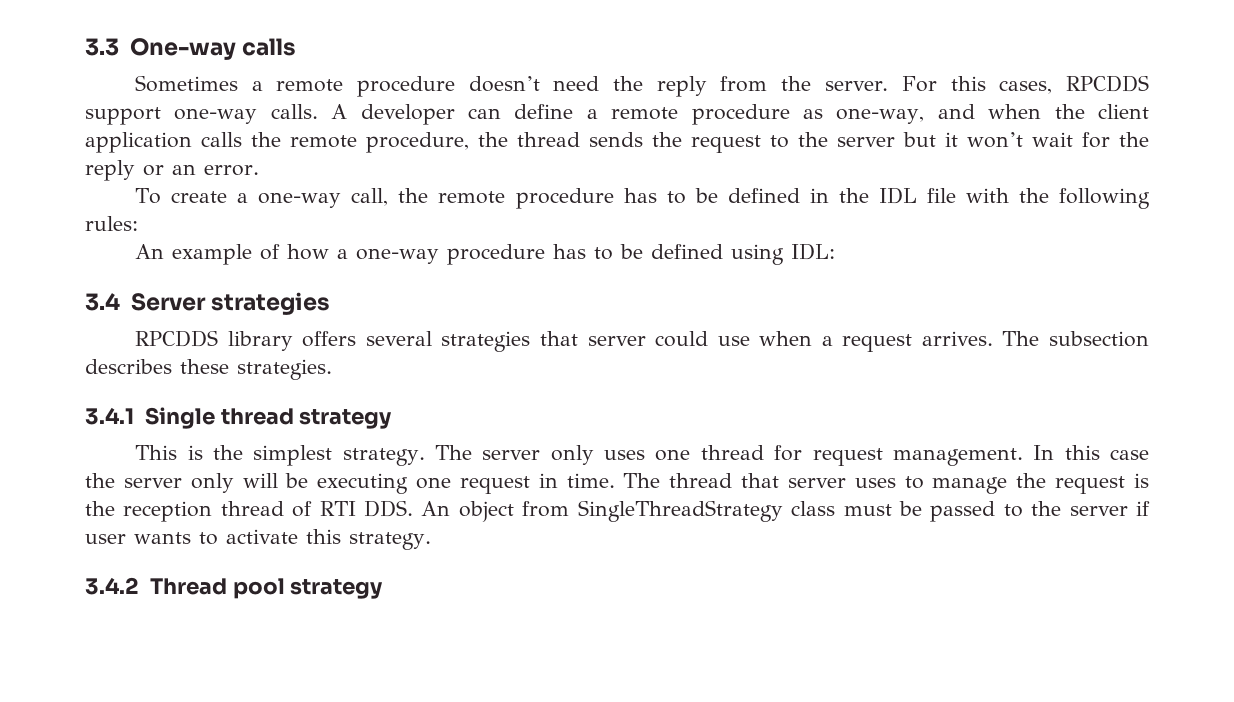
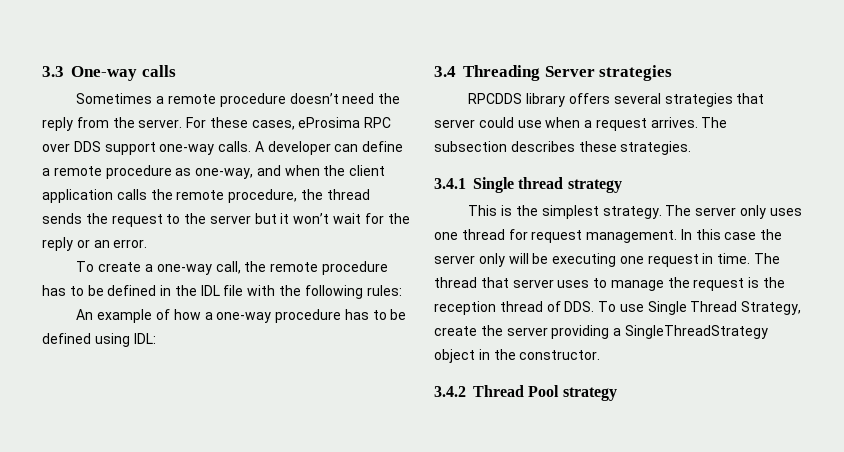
[950,75,1149,94] this cases, RPCDDS -> [209,117,392,130] [42,141,101,152] these cases, eProsima RPC over DDS
(120, 302) none -> [463,65,540,81] Threading
[319,500,1150,522] [85,529,431,550] RTI DDS. An object from SingleThreadStrategy class must be passed to the server if user wants to activate this strategy. -> [564,301,802,315] [434,325,768,339] [434,349,601,363] DDS. To use Single Thread Strategy, create the server providing a SingleThreadStrategy object in the constructor.
[232,578,285,599] pool -> [528,385,560,397] Pool

